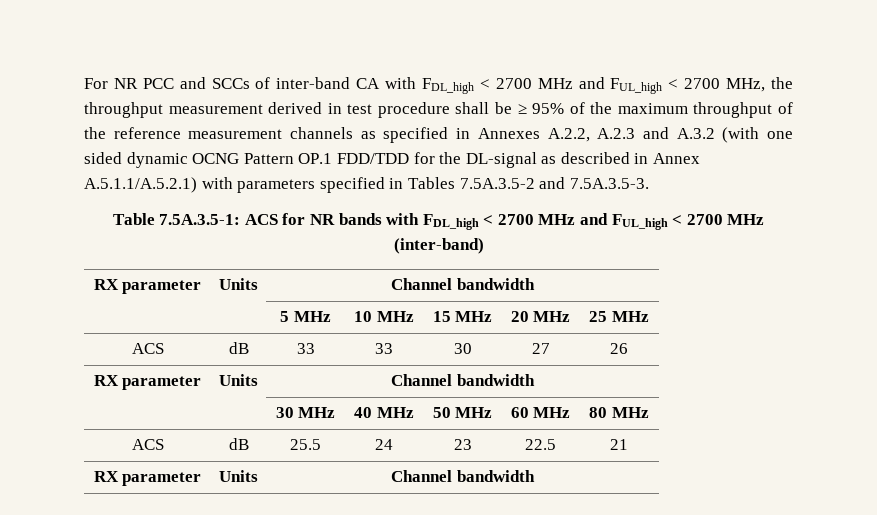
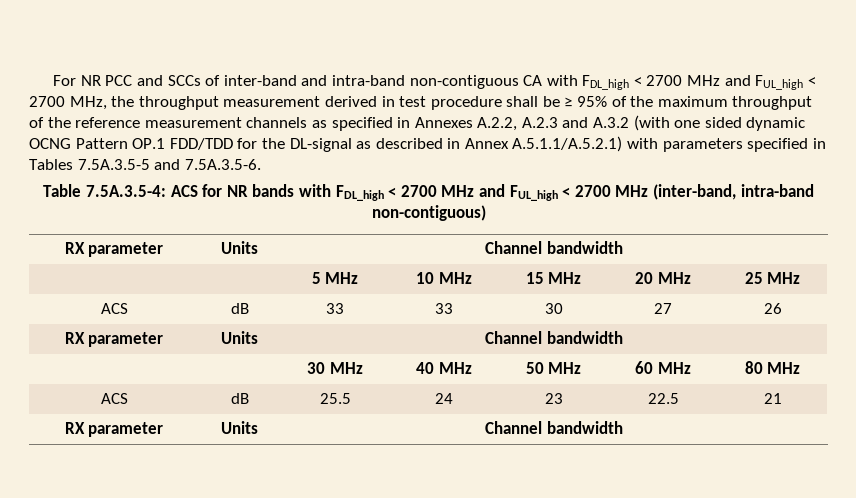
(351, 83) none -> [301,75,519,89] and intra-band non-contiguous
[459,177,649,189] 7.5A.3.5-2 and 7.5A.3.5-3. -> [77,159,261,170] 7.5A.3.5-5 and 7.5A.3.5-6.
[159,214,241,225] 7.5A.3.5-1: -> [86,185,167,197] 7.5A.3.5-4:
[393,238,484,254] (inter-band) -> [652,184,814,200] [371,205,486,221] (inter-band, intra-band non-contiguous)

